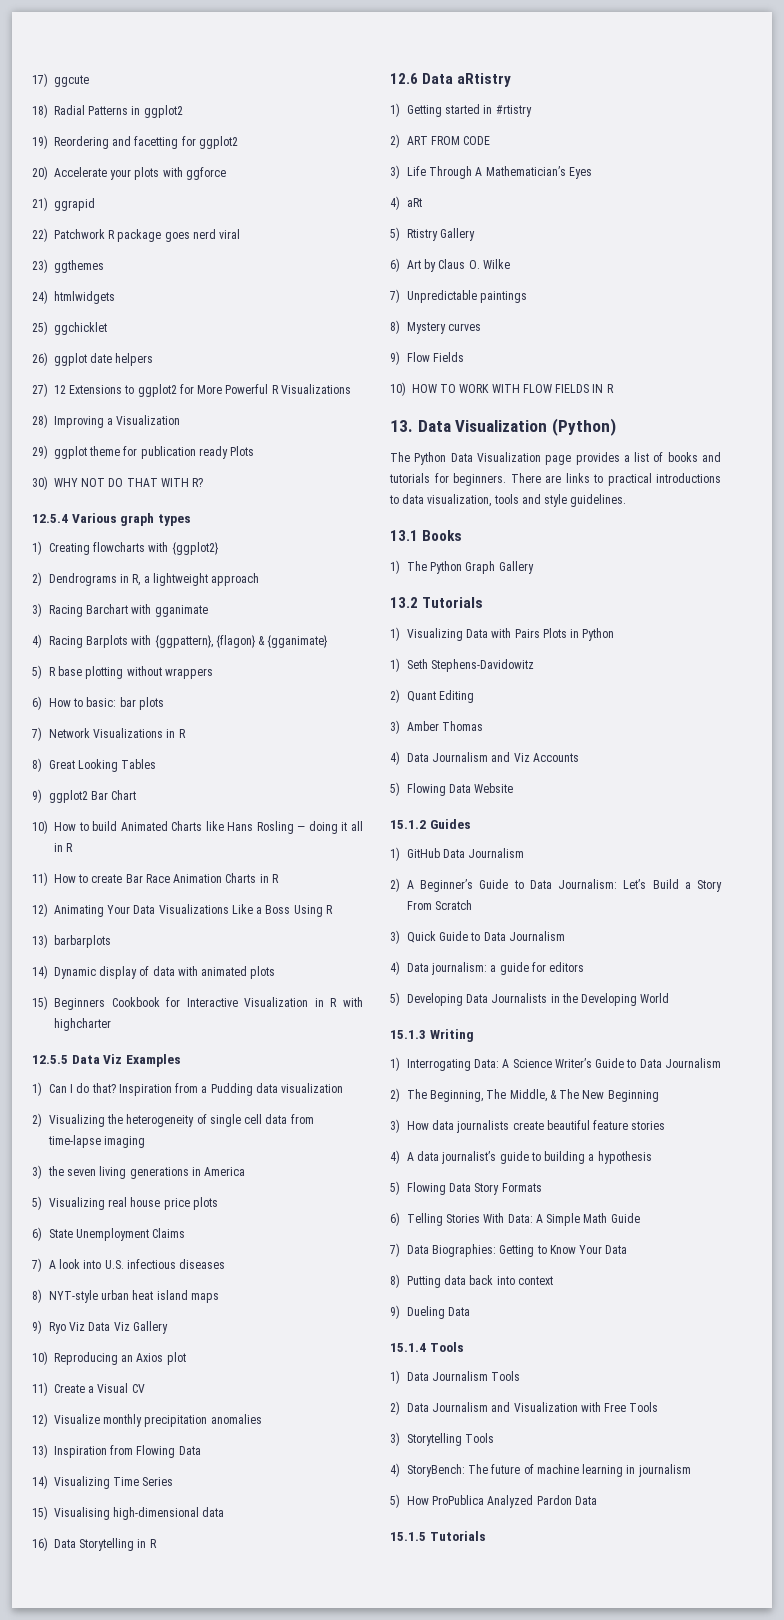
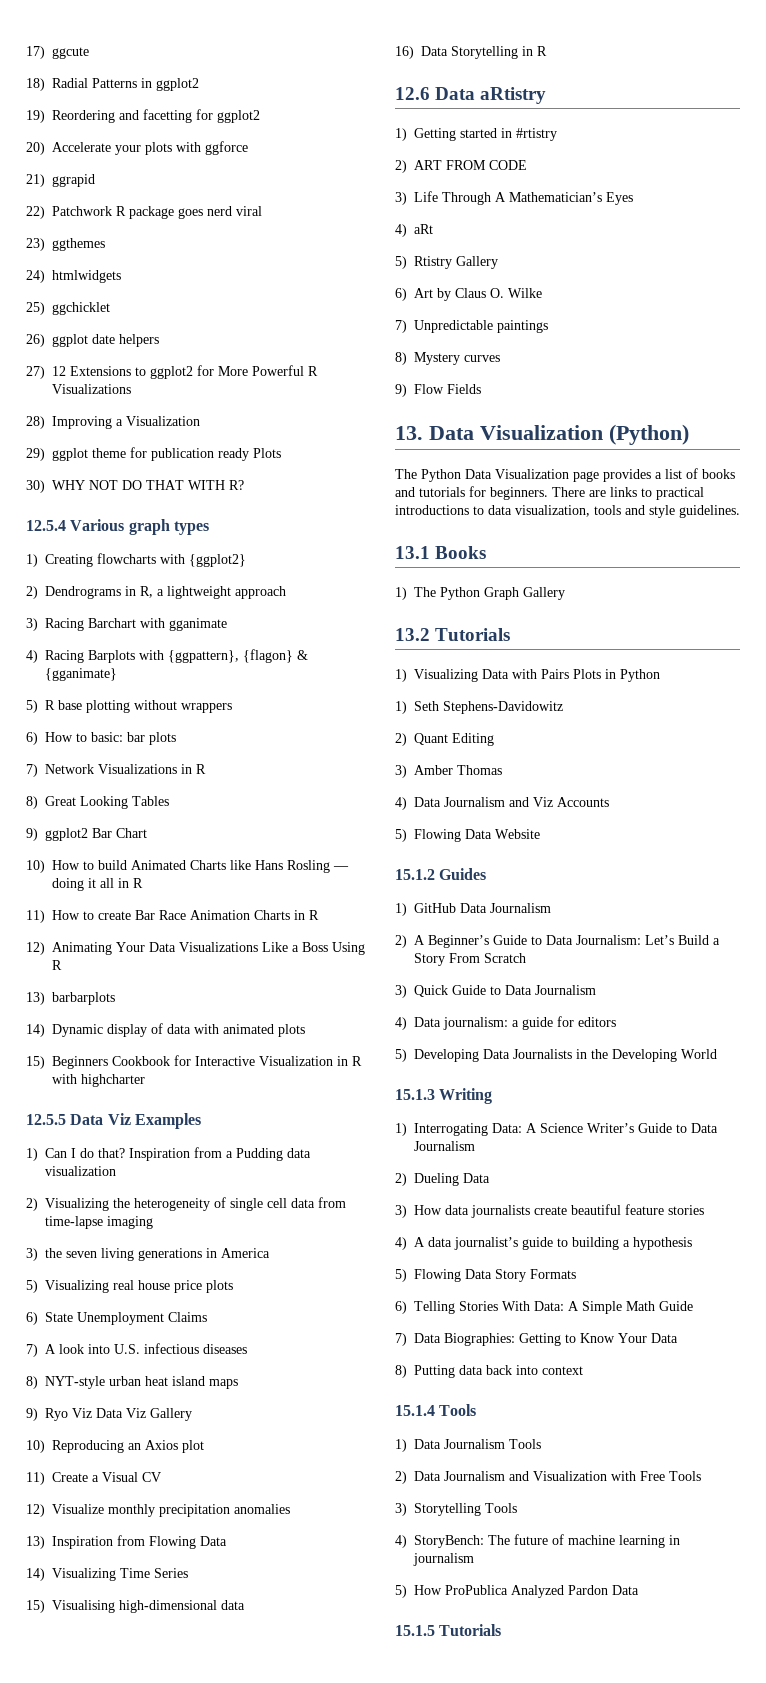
[390,382,614,396] // 10) HOW TO WORK WITH FLOW FIELDS IN R -> (481, 389) none
[406,1089,659,1102] The Beginning, The Middle, & The New Beginning -> [414,1173,490,1186] Dueling Data
[390,1305,471,1319] // 9) Dueling Data -> (583, 1370) none

